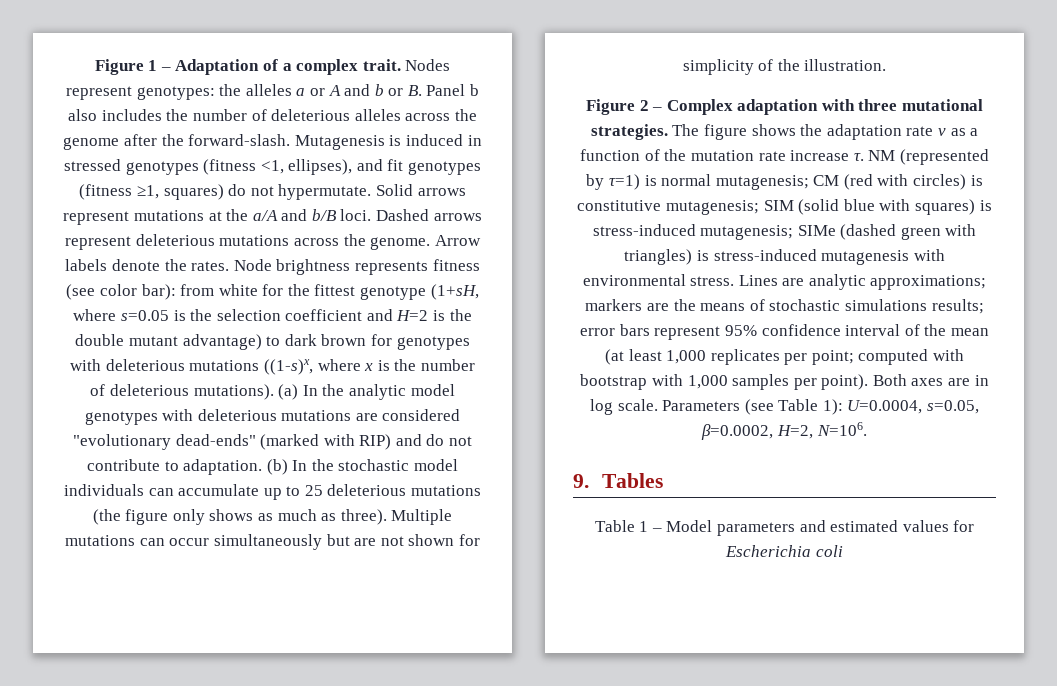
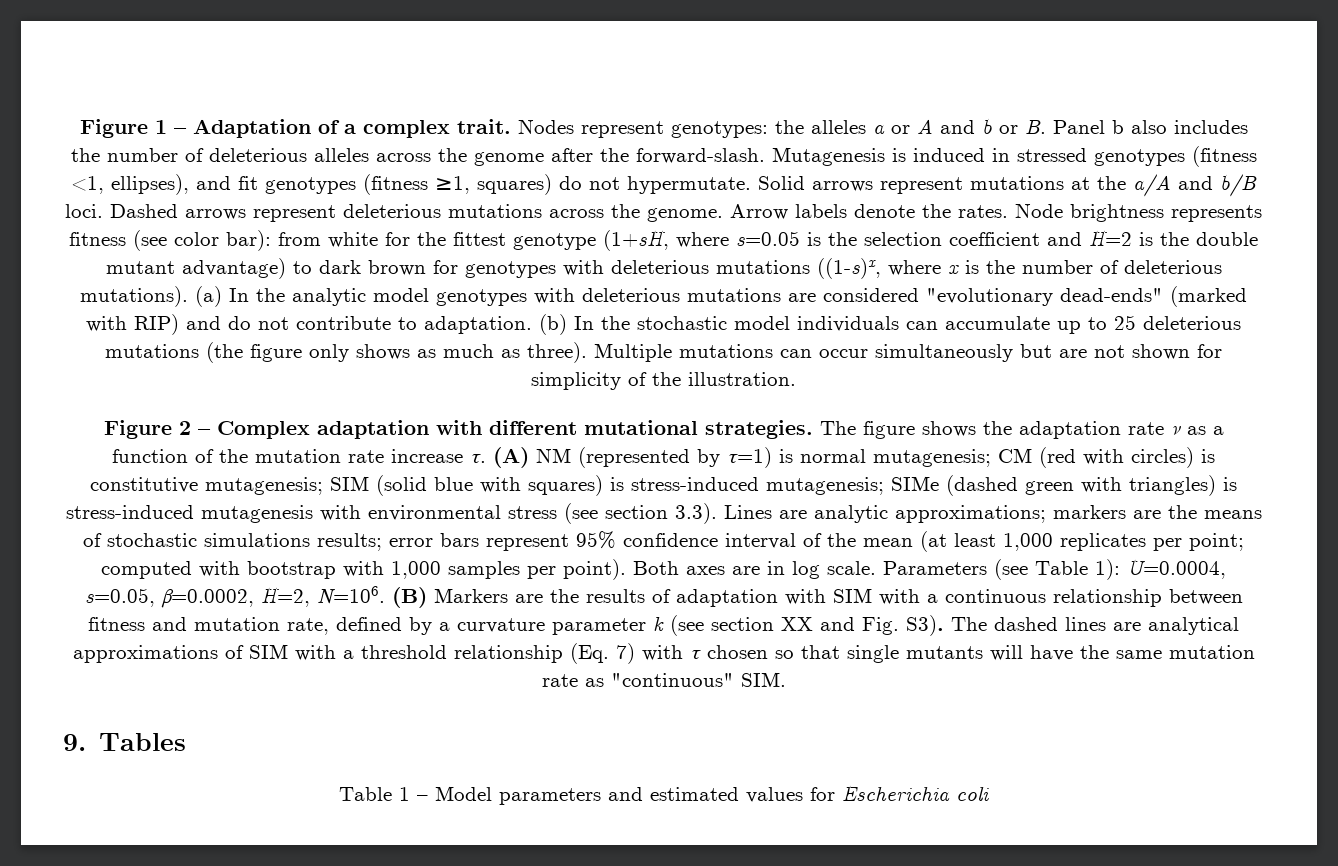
[858,99,898,111] three -> [488,420,577,435] different
(864, 157) none -> [493,447,529,468] (A)
[690,276,735,286] stress. -> [507,503,717,524] stress (see section 3.3).
(867, 429) none -> [391,587,1243,608] [88,615,1239,636] [72,643,1255,664] [541,672,786,687] (B) Markers are the results of adaptation with SIM with a continuous relationship between fitness and mutation rate, defined by a curvature parameter k (see section XX and Fig. S3). The dashed lines are analytical approximations of SIM with a threshold relationship (Eq. 7) with τ chosen so that single mutants will have the same mutation rate as "continuous" SIM.

